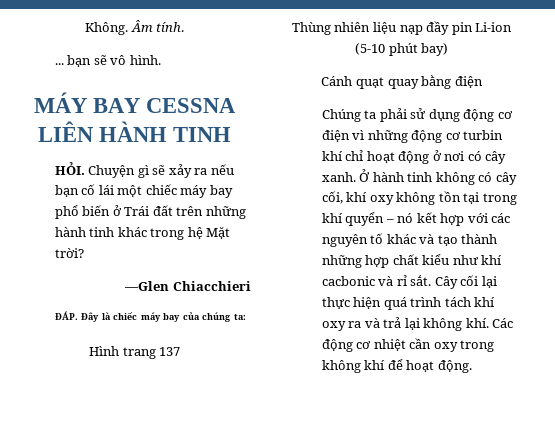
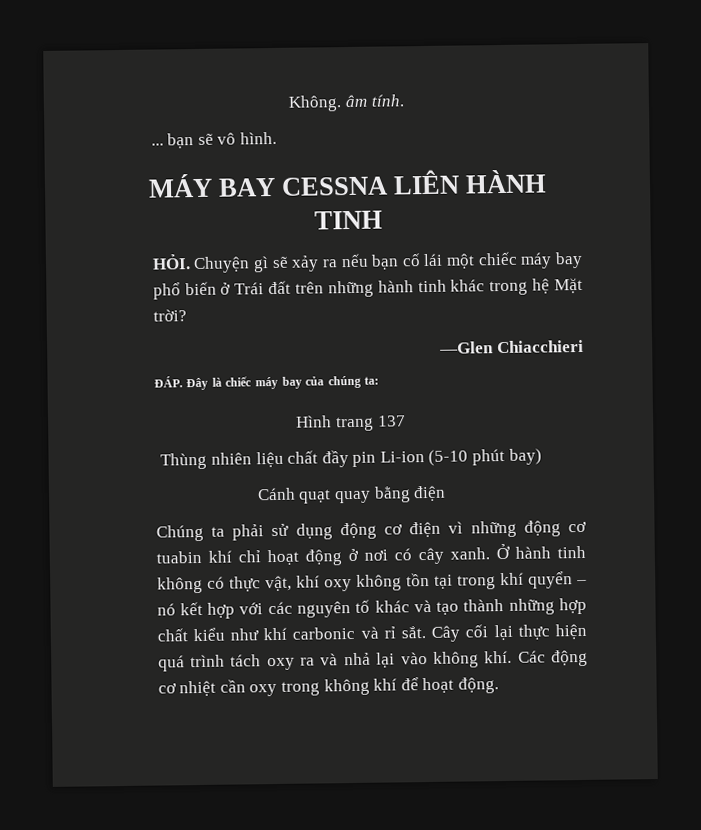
[130,20,153,32] Âm -> [345,94,367,108] âm
[399,25,423,35] nạp -> [287,450,319,464] chất
[463,130,504,140] turbin -> [155,550,202,564] tuabin
[495,172,517,185] [321,191,343,204] cây cối, -> [228,575,292,592] thực vật,
[321,276,375,286] cacbonic -> [292,626,356,640] carbonic
[474,297,496,307] khí -> (262, 660) none
[383,317,420,330] trả lại -> [343,652,428,668] nhả lại vào

